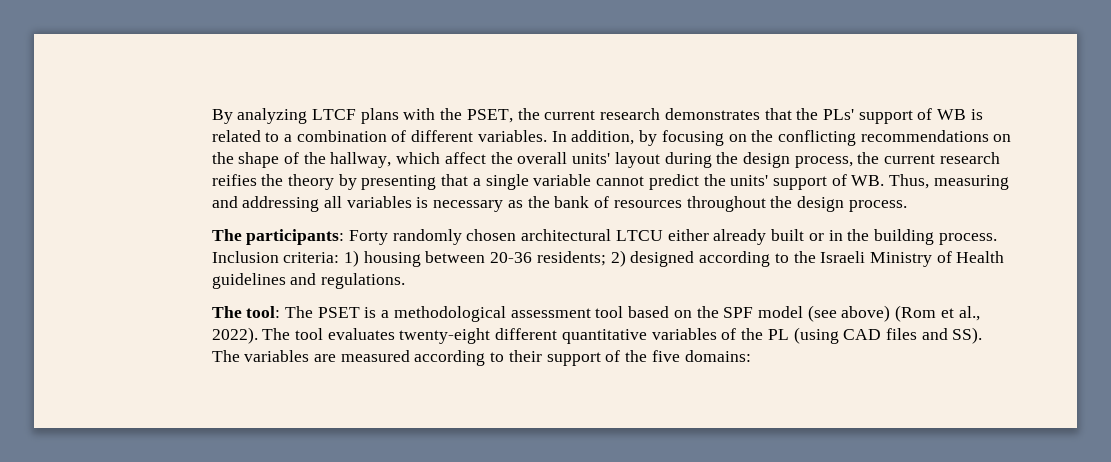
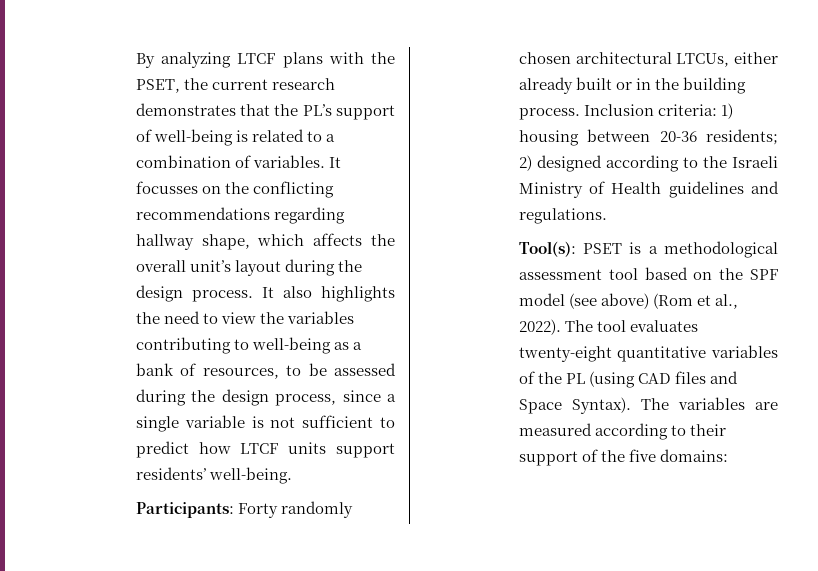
[822,108,967,124] PLs' support of WB -> [302,104,396,120] [135,129,233,146] PL’s support of well-being
[411,130,1012,146] [211,152,486,168] different variables. In addition, by focusing on the conflicting recommendations on the shape of the hallway, which affect -> [252,155,342,168] [135,181,335,198] [135,207,345,224] [135,233,363,250] variables. It focusses on the conflicting recommendations regarding hallway shape, which affects
[572,153,611,164] units' -> [189,260,231,272] unit’s
[794,152,1000,168] [211,174,1009,190] [211,196,907,212] [211,229,345,245] process, the current research reifies the theory by presenting that a single variable cannot predict the units' support of WB. Thus, measuring and addressing all variables is necessary as the bank of resources throughout the design process. // The participants: -> [191,286,396,302] [135,311,355,324] [135,337,363,354] [135,363,396,379] [135,389,396,406] [135,415,396,432] [135,441,396,458] [135,467,292,484] [135,502,234,518] process. It also highlights the need to view the variables contributing to well-being as a bank of resources, to be assessed during the design process, since a single variable is not sufficient to predict how LTCF units support residents’ well-being. // Participants:
[615,230,663,241] LTCU -> [676,53,730,67] LTCUs,
[211,306,313,318] The tool: The -> [518,241,576,257] Tool(s):
[495,328,558,340] different -> (612, 354) none
[952,327,983,344] SS). -> [518,397,631,414] Space Syntax).

